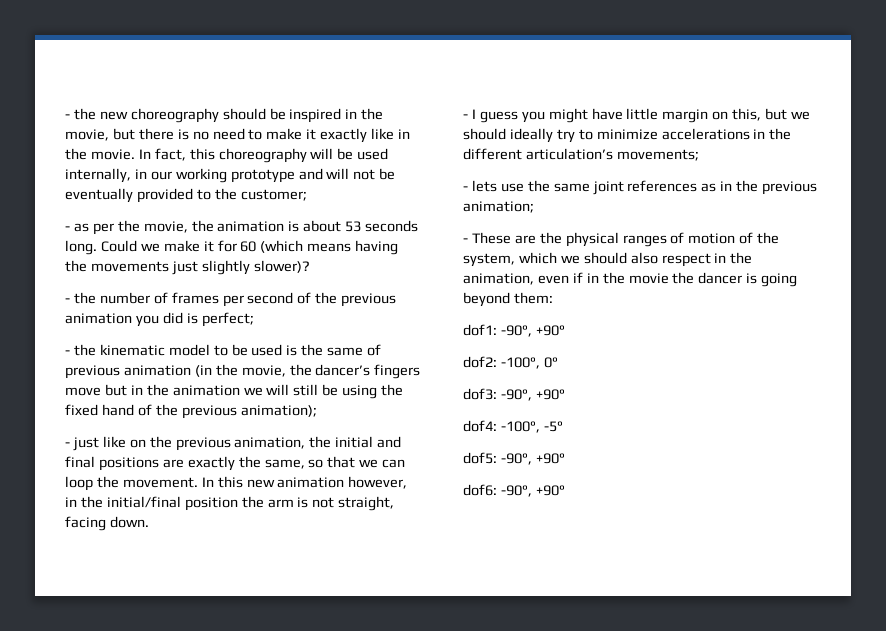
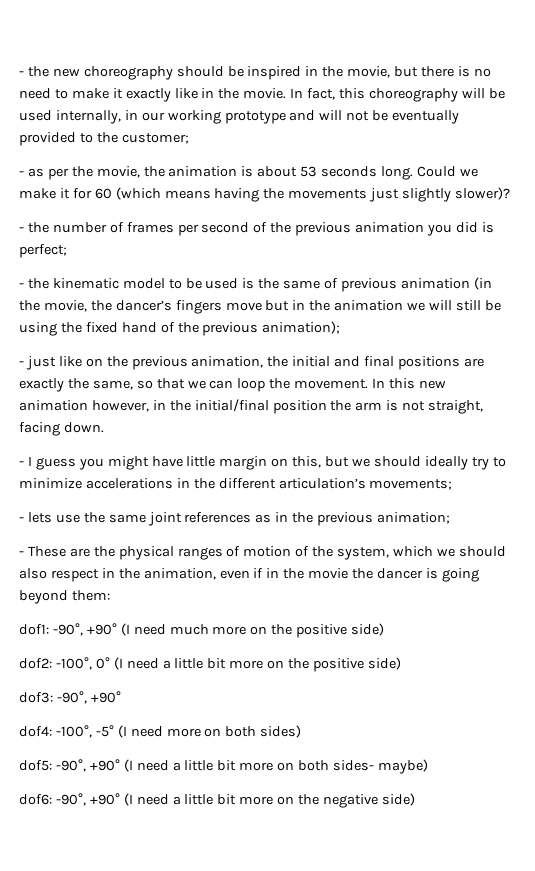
[463,356,558,369] // dof2: -100°, 0° -> [120,623,385,638] [19,657,401,672] (I need much more on the positive side) // dof2: -100°, 0° (I need a little bit more on the positive side)
[463,452,565,465] [463,484,565,497] // dof5: -90°, +90° // dof6: -90°, +90° -> [117,725,302,738] [19,759,428,774] [19,793,415,808] (I need more on both sides) // dof5: -90°, +90° (I need a little bit more on both sides- maybe) // dof6: -90°, +90° (I need a little bit more on the negative side)

